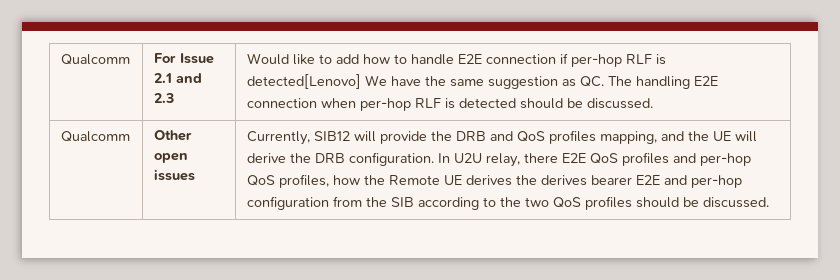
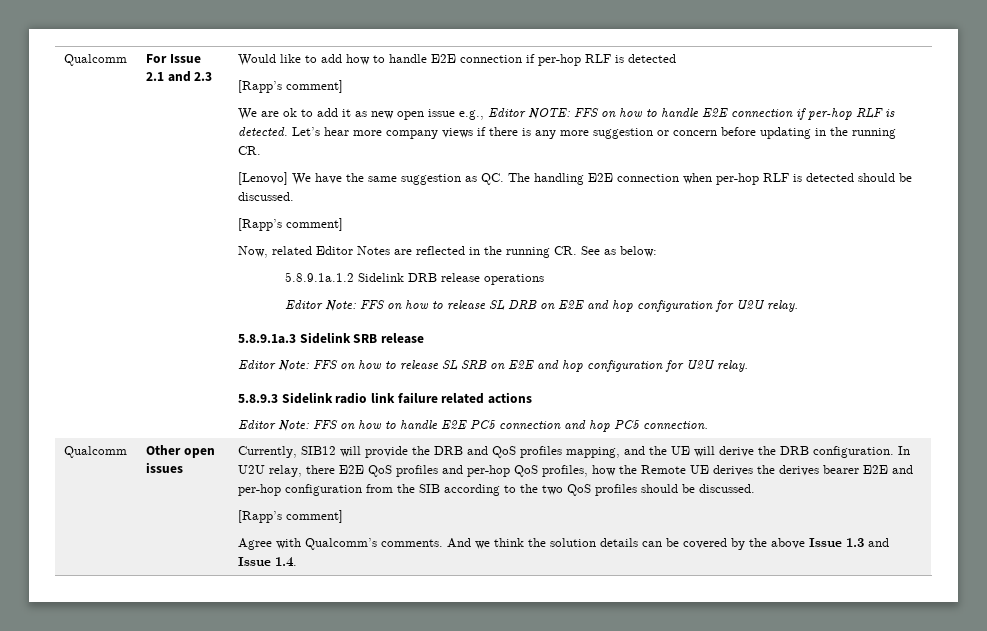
[246,74,361,89] detected[Lenovo] -> [628,54,677,63] [238,80,344,93] [238,108,896,120] [238,127,897,139] [238,146,262,155] [238,172,289,185] detected // [Rapp’s comment] // We are ok to add it as new open issue e.g., Editor NOTE: FFS on how to handle E2E connection if per-hop RLF is detected. Let’s hear more company views if there is any more suggestion or concern before updating in the running CR. // [Lenovo]
(653, 103) none -> [238,218,344,231] [238,246,658,258] [284,272,544,285] [284,300,798,312] [238,332,425,344] [238,360,749,372] [238,392,533,404] [238,420,709,432] // [Rapp’s comment] // Now, related Editor Notes are reflected in the running CR. See as below: // 5.8.9.1a.1.2 Sidelink DRB release operations // Editor Note: FFS on how to release SL DRB on E2E and hop configuration for U2U relay. // 5.8.9.1a.3 Sidelink SRB release // Editor Note: FFS on how to release SL SRB on E2E and hop configuration for U2U relay. // 5.8.9.3 Sidelink radio link failure related actions // Editor Note: FFS on how to handle E2E PC5 connection and hop PC5 connection.
(769, 202) none -> [238,510,344,523] [238,538,890,550] [238,557,298,567] // [Rapp’s comment] // Agree with Qualcomm’s comments. And we think the solution details can be covered by the above Issue 1.3 and Issue 1.4.

